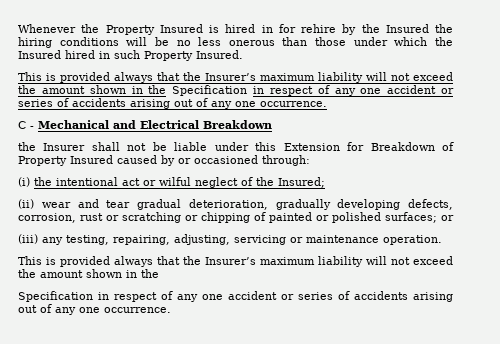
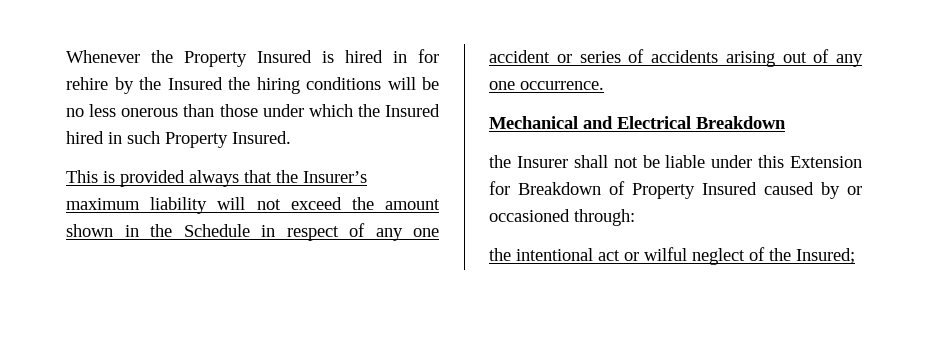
[172,85,248,96] Specification -> [183,224,250,237] Schedule
[18,121,34,129] C - -> (604, 85) none
[18,177,30,187] (i) -> (635, 217) none
[18,199,453,210] [18,212,454,223] [18,234,442,245] [18,256,453,267] [18,269,159,278] [18,291,453,302] [18,304,171,315] // (ii) wear and tear gradual deterioration, gradually developing defects, corrosion, rust or scratching or chipping of painted or polished surfaces; or // (iii) any testing, repairing, adjusting, servicing or maintenance operation. // This is provided always that the Insurer’s maximum liability will not exceed the amount shown in the // Specification in respect of any one accident or series of accidents arising out of any one occurrence. -> (855, 256) none

